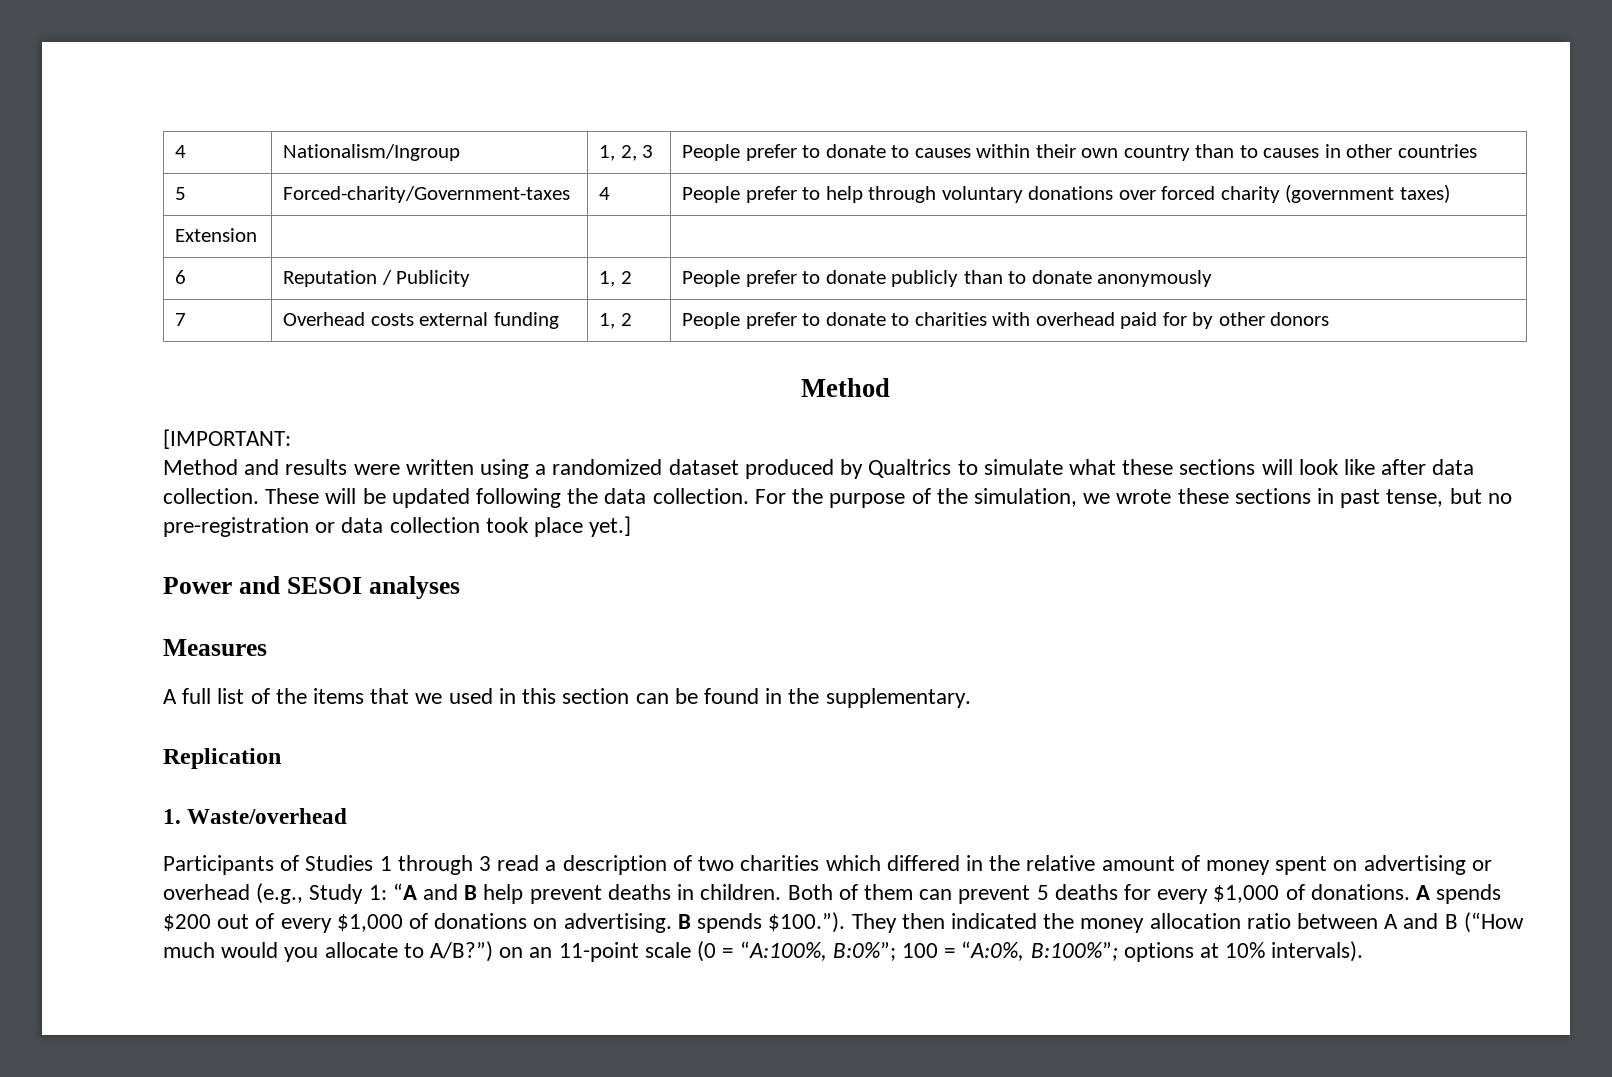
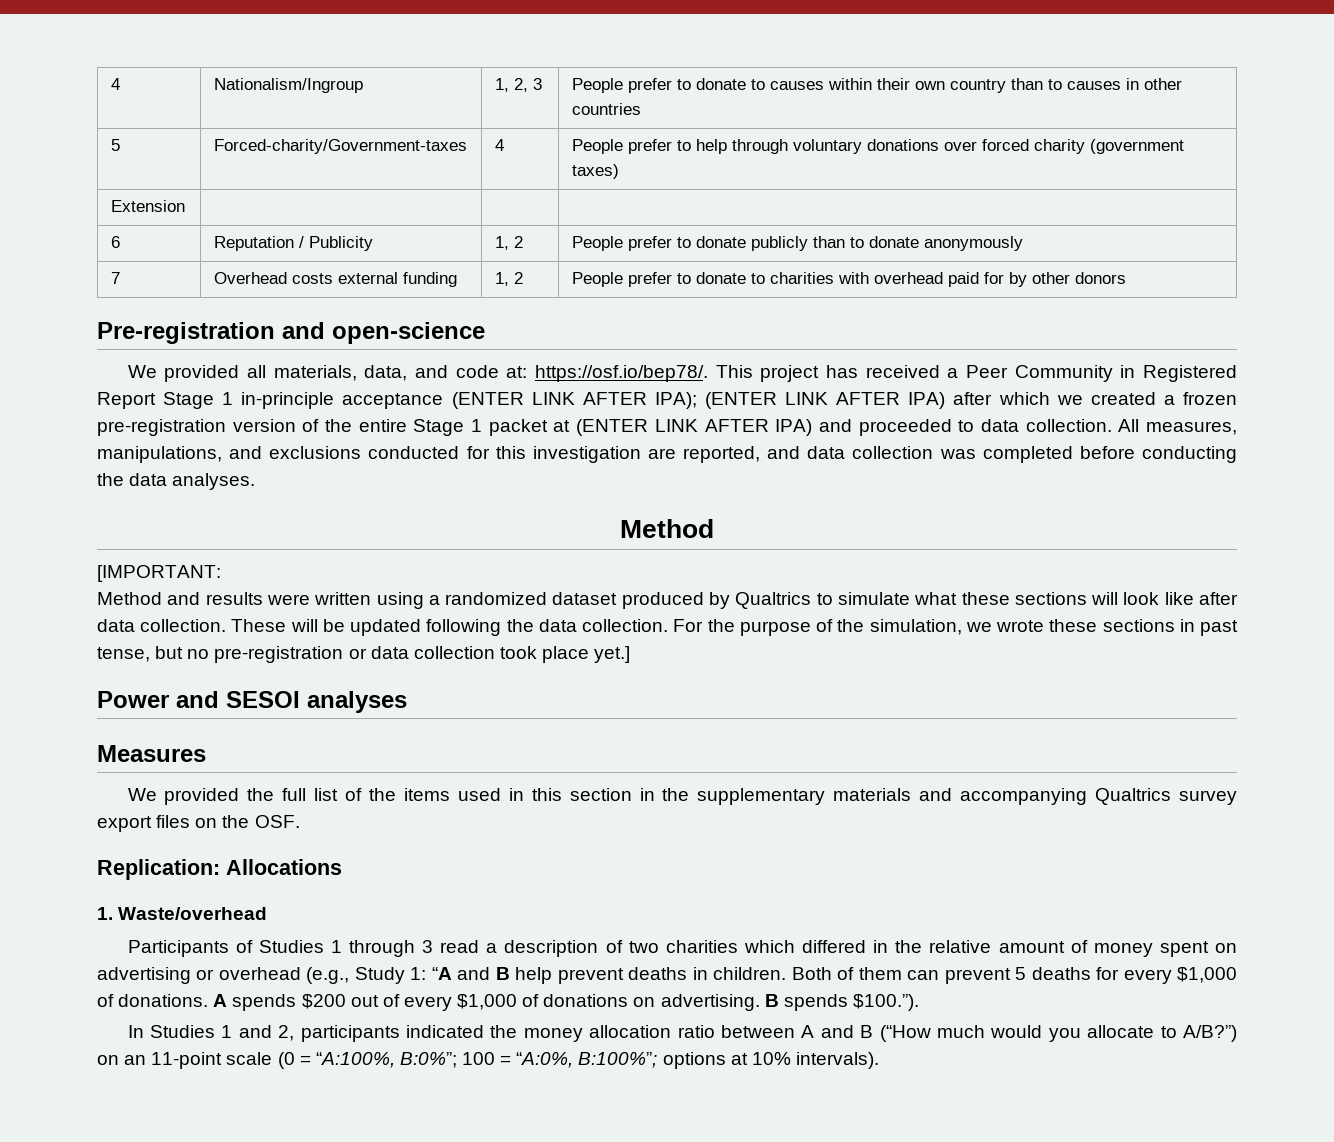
(1330, 319) none -> [97,322,485,344] [127,365,1237,382] [97,392,1237,409] [97,419,1238,436] [97,446,1237,463] [97,473,256,490] // Pre-registration and open-science // We provided all materials, data, and code at: https://osf.io/bep78/. This project has received a Peer Community in Registered Report Stage 1 in-principle acceptance (ENTER LINK AFTER IPA); (ENTER LINK AFTER IPA) after which we created a frozen pre-registration version of the entire Stage 1 packet at (ENTER LINK AFTER IPA) and proceeded to data collection. All measures, manipulations, and exclusions conducted for this investigation are reported, and data collection was completed before conducting the data analyses.
[163,689,177,704] A -> [127,788,275,805] We provided the
[370,688,443,704] that we -> (450, 794) none
[635,688,971,708] [163,748,281,769] can be found in the supplementary. // Replication -> [639,788,1237,805] [97,815,300,832] [97,859,342,880] in the supplementary materials and accompanying Qualtrics survey export files on the OSF. // Replication: Allocations
[851,913,945,933] They then -> [127,1025,400,1042] // In Studies 1 and 2, participants

